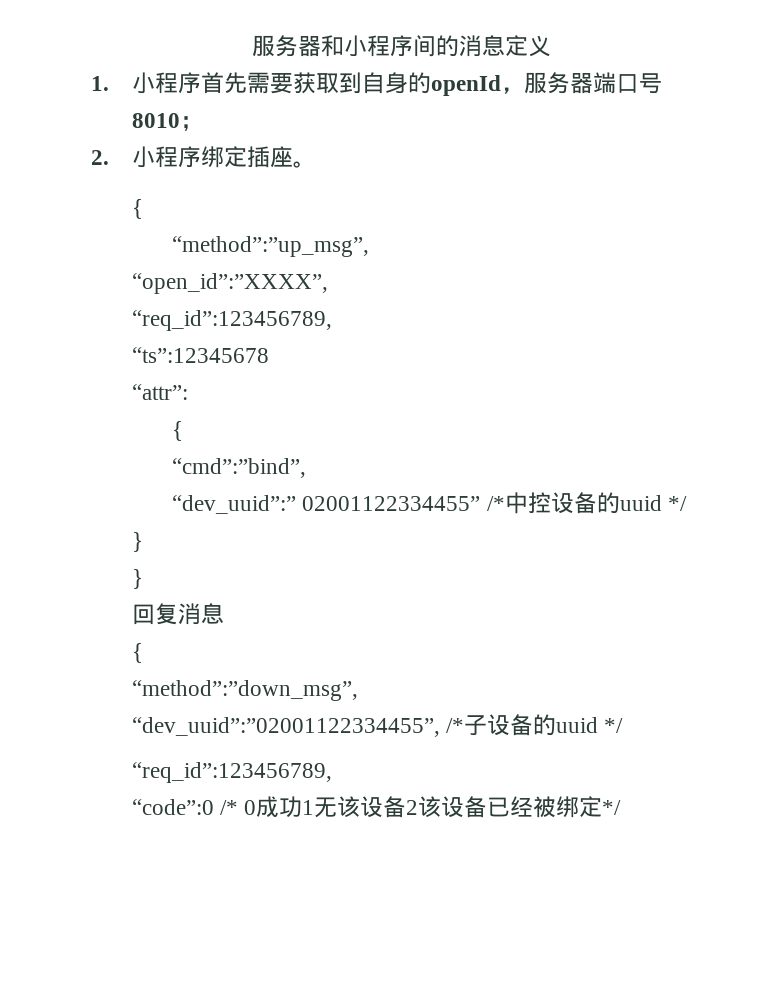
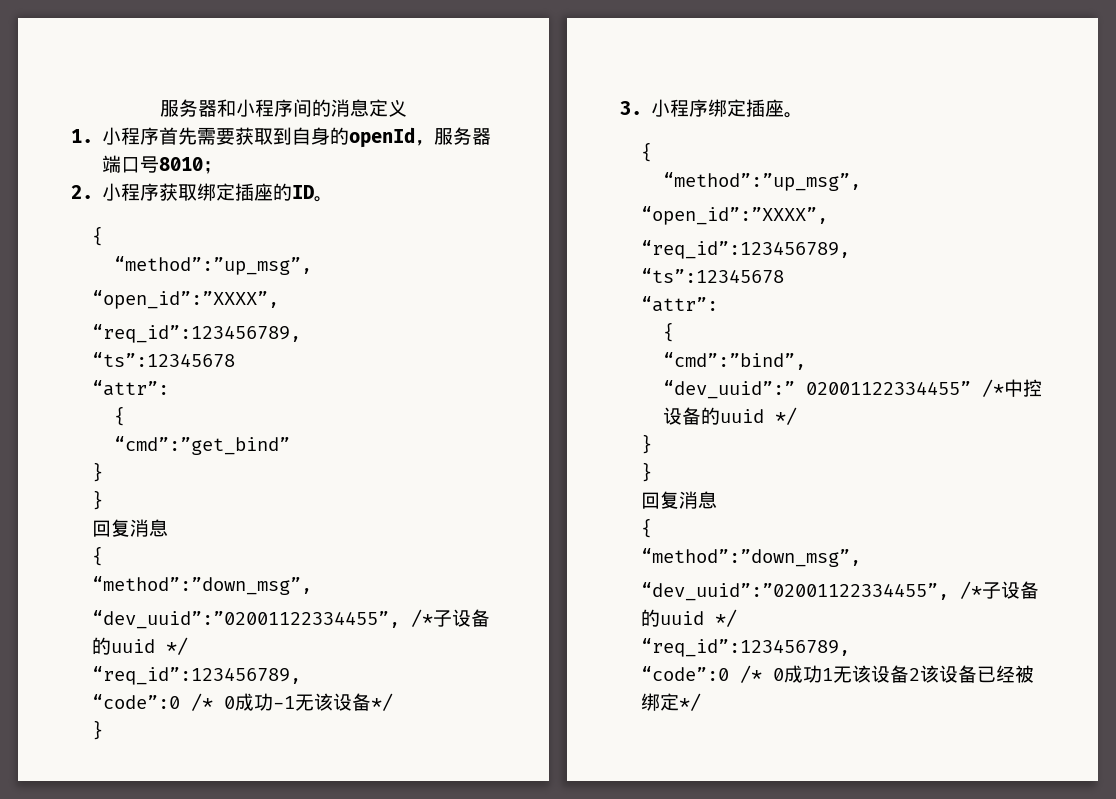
(201, 157) none -> [159,183,334,202] [92,226,104,246] [113,256,312,275] [92,290,280,309] [92,324,302,343] [92,352,236,367] [92,380,170,396] [113,406,125,426] [113,436,290,455] [92,462,104,482] [92,490,104,510] [92,519,169,537] [92,546,104,566] [92,576,313,595] [92,609,491,629] [92,637,189,655] [92,666,302,685] [92,693,394,711] [92,720,104,740] [620,99,709,117] 获取绑定插座的ID。 // { // “method”:”up_msg”, // “open_id”:”XXXX”, // “req_id”:123456789, // “ts”:12345678 // “attr”: // { // “cmd”:”get_bind” // } // } // 回复消息 // { // “method”:”down_msg”, // “dev_uuid”:”02001122334455”, /*子设备的uuid */ // “req_id”:123456789, // “code”:0 /* 0成功-1无该设备*/ // } // 3.小程序

